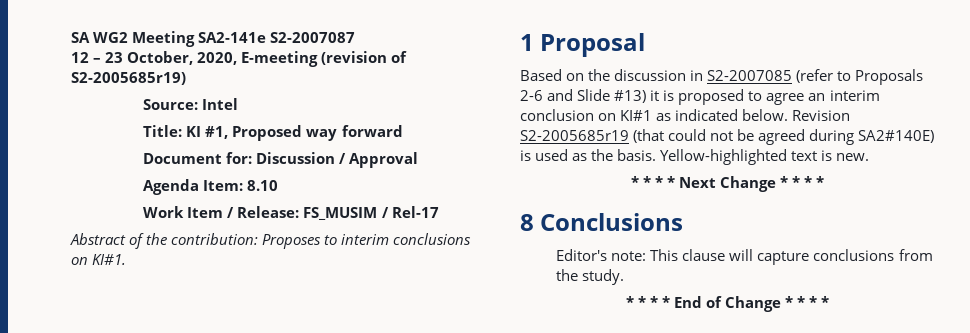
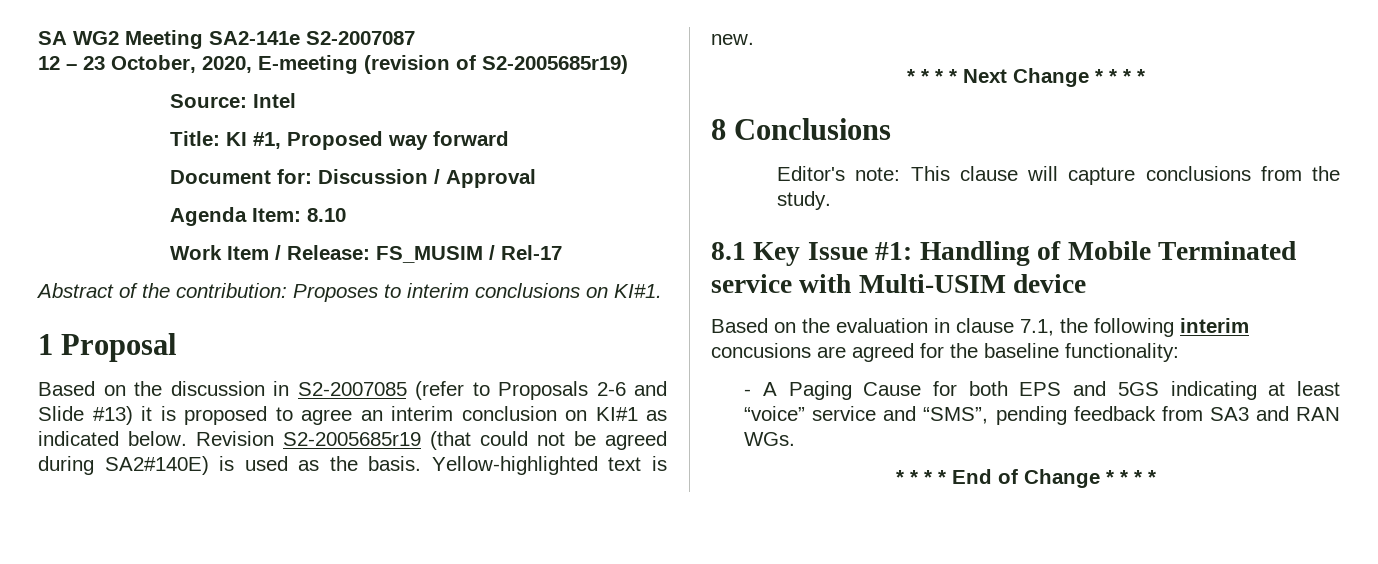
(625, 277) none -> [711,241,1296,266] [711,274,1087,293] [711,318,1249,337] [711,343,1179,362] [744,381,1340,400] [744,406,1340,425] [744,432,796,446] // 8.1 Key Issue #1: Handling of Mobile Terminated service with Multi-USIM device // Based on the evaluation in clause 7.1, the following interim concusions are agreed for the baseline functionality: // - A Paging Cause for both EPS and 5GS indicating at least “voice” service and “SMS”, pending feedback from SA3 and RAN WGs.

